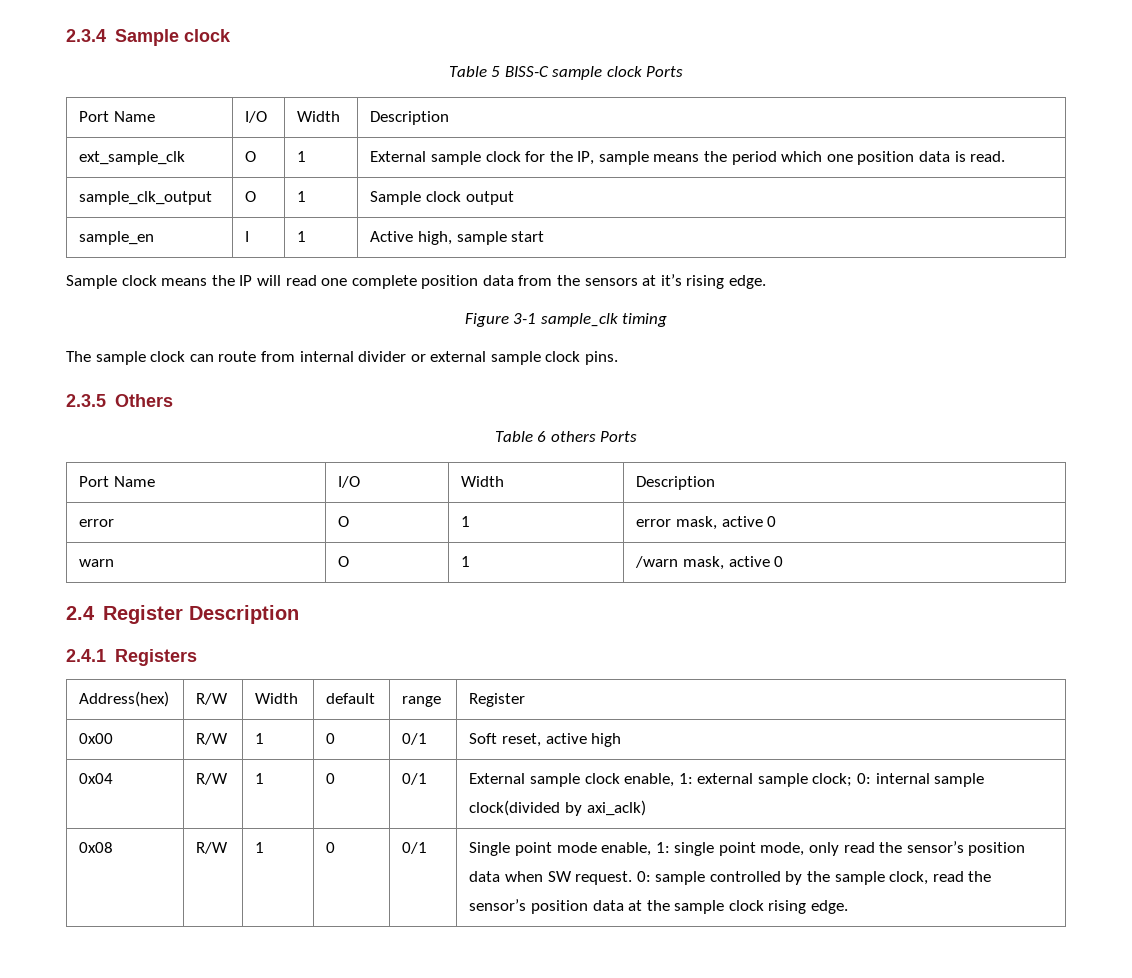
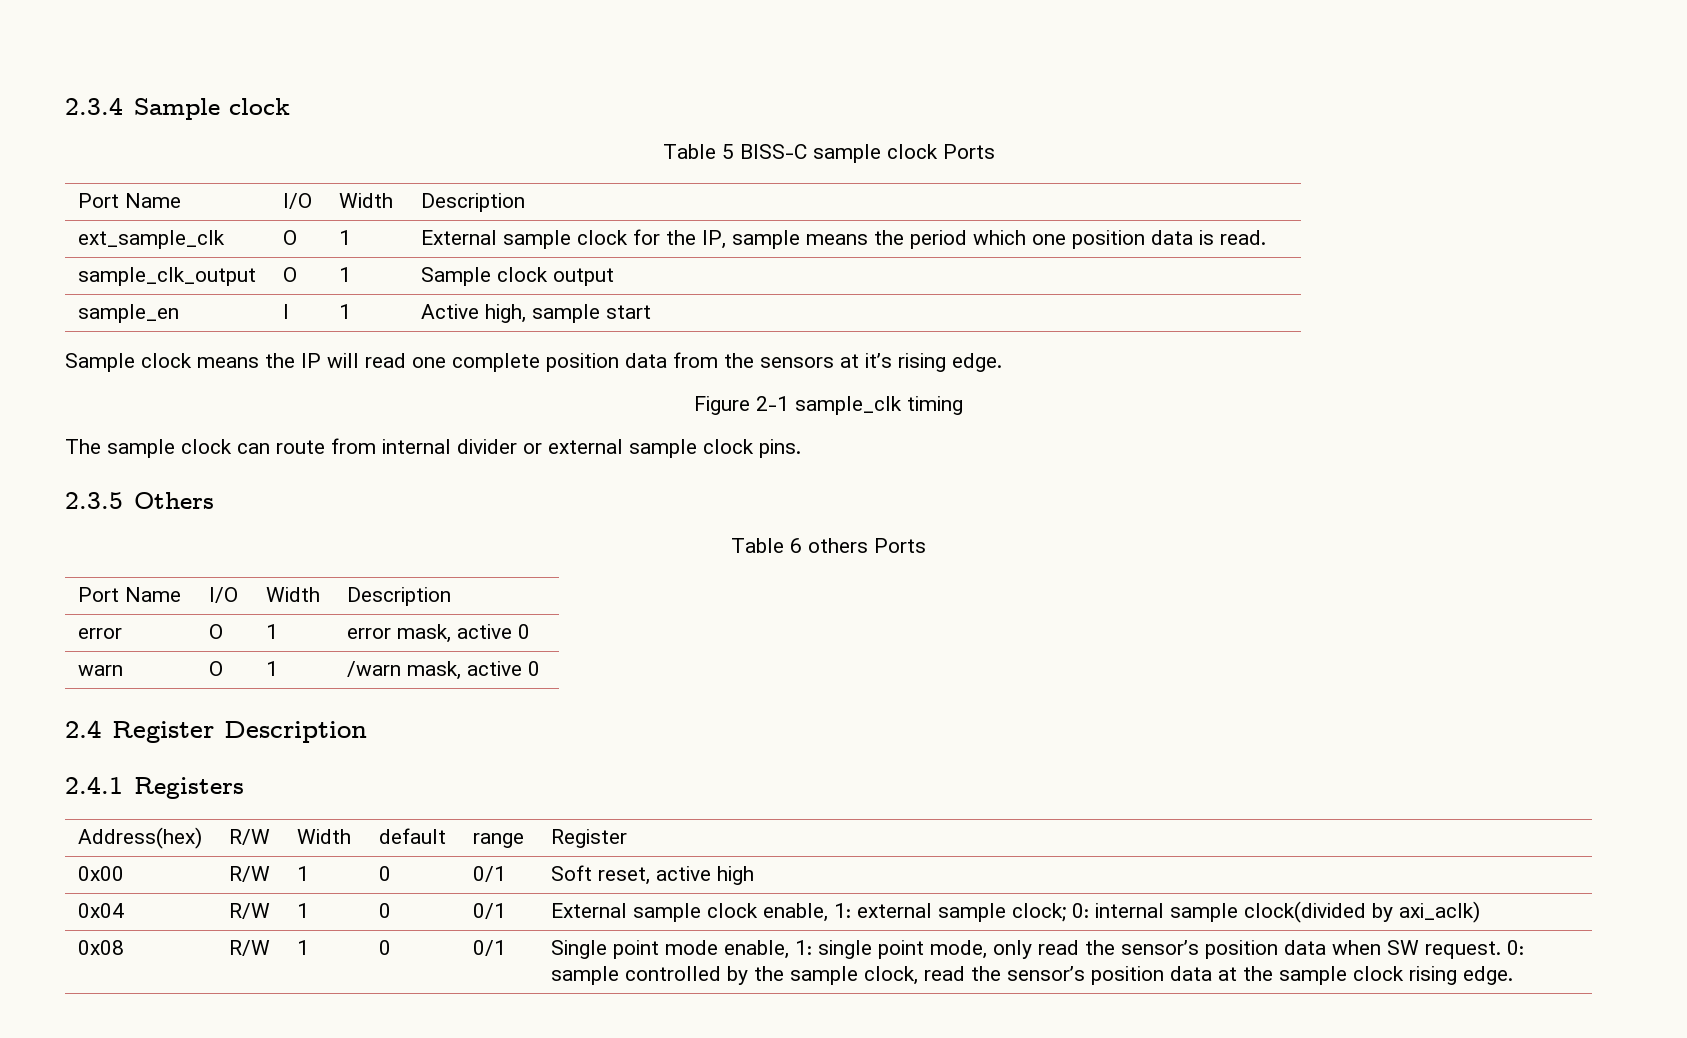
[513,313,537,324] 3-1 -> [756,396,789,411] 2-1

